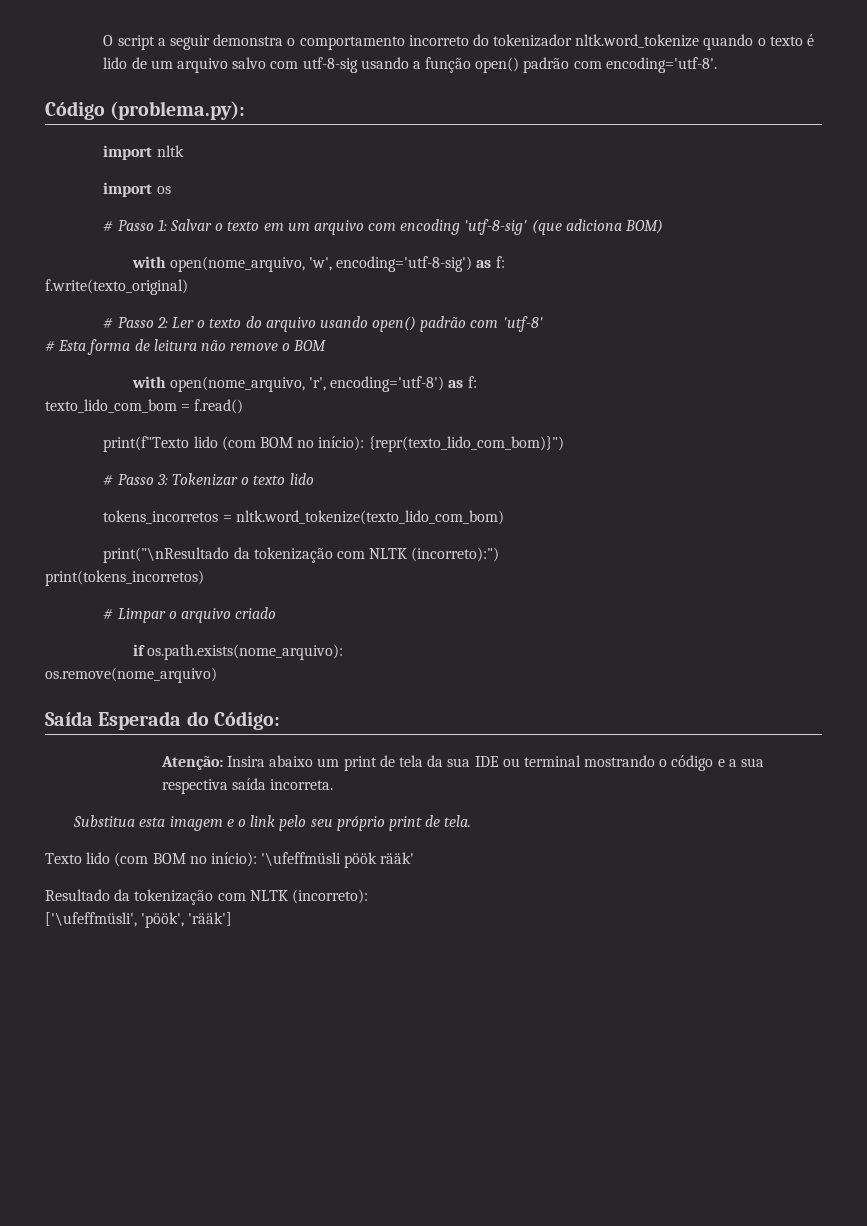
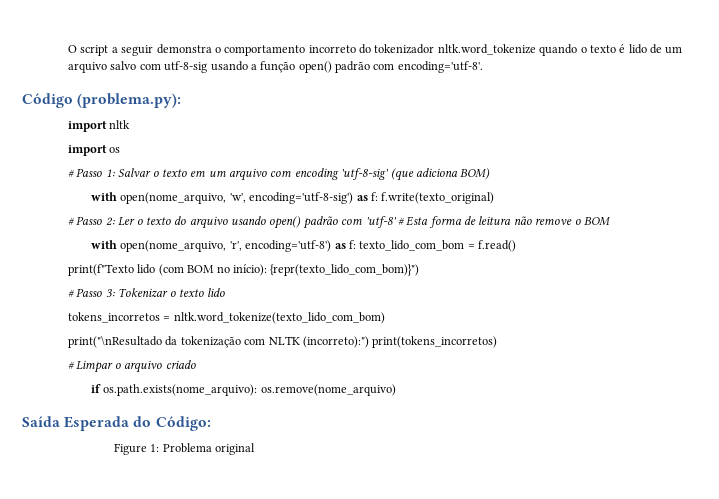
(505, 262) // -> (378, 196) none
(543, 324) // -> (397, 222) none
(477, 382) // -> (356, 244) none
(500, 554) // -> (369, 342) none
(343, 652) // -> (258, 390) none
[160,755,765,771] [161,778,334,794] [73,815,472,831] [45,852,415,868] [45,889,368,905] [45,912,233,928] Atenção: Insira abaixo um print de tela da sua IDE ou terminal mostrando o código e a sua respectiva saída incorreta. // Substitua esta imagem e o link pelo seu próprio print de tela. // Texto lido (com BOM no início): '\ufeffmüsli pöök rääk' // Resultado da tokenização com NLTK (incorreto): // ['\ufeffmüsli', 'pöök', 'rääk'] -> [114,443,256,455] Figure 1: Problema original

